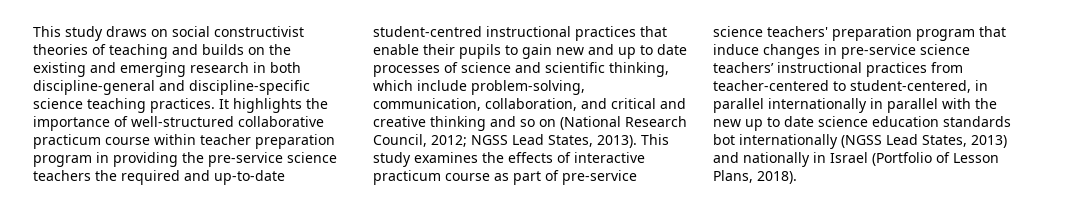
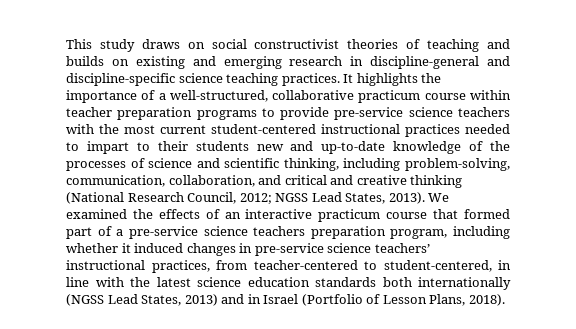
[269,44,291,55] the -> (129, 62) none
[270,62,301,73] both -> (364, 61) none
[131,116,234,127] well-structured -> [158,90,268,102] a well-structured,
[33,152,337,167] [33,170,285,185] [373,26,667,41] [373,44,687,59] program in providing the pre-service science teachers the required and up-to-date student-centred instructional practices that enable their pupils to gain new and up to date -> [196,107,510,120] [66,124,510,137] [66,141,510,154] programs to provide pre-service science teachers with the most current student-centered instructional practices needed to impart to their students new and up-to-date knowledge of the
[373,80,467,91] which include -> [343,158,401,171] including
[490,116,556,127] and so on -> (463, 181) none
[641,134,669,145] [373,152,478,167] This study examines -> [428,193,450,202] [66,209,127,219] We examined
(571, 157) none -> [224,212,241,219] an
[494,173,509,181] as -> [433,209,510,219] that formed
[562,170,637,185] [713,26,1006,41] [713,44,759,55] pre-service science teachers' preparation program that induce -> [116,226,510,239] [66,243,184,253] a pre-service science teachers preparation program, including whether it induced
[866,62,927,77] practices -> [151,260,210,273] practices,
[713,98,997,113] [713,116,814,131] parallel internationally in parallel with the new up to date -> [66,277,191,287] line with the latest
[713,134,735,145] bot -> [382,277,412,287] both
[743,152,810,167] nationally -> (245, 299) none

